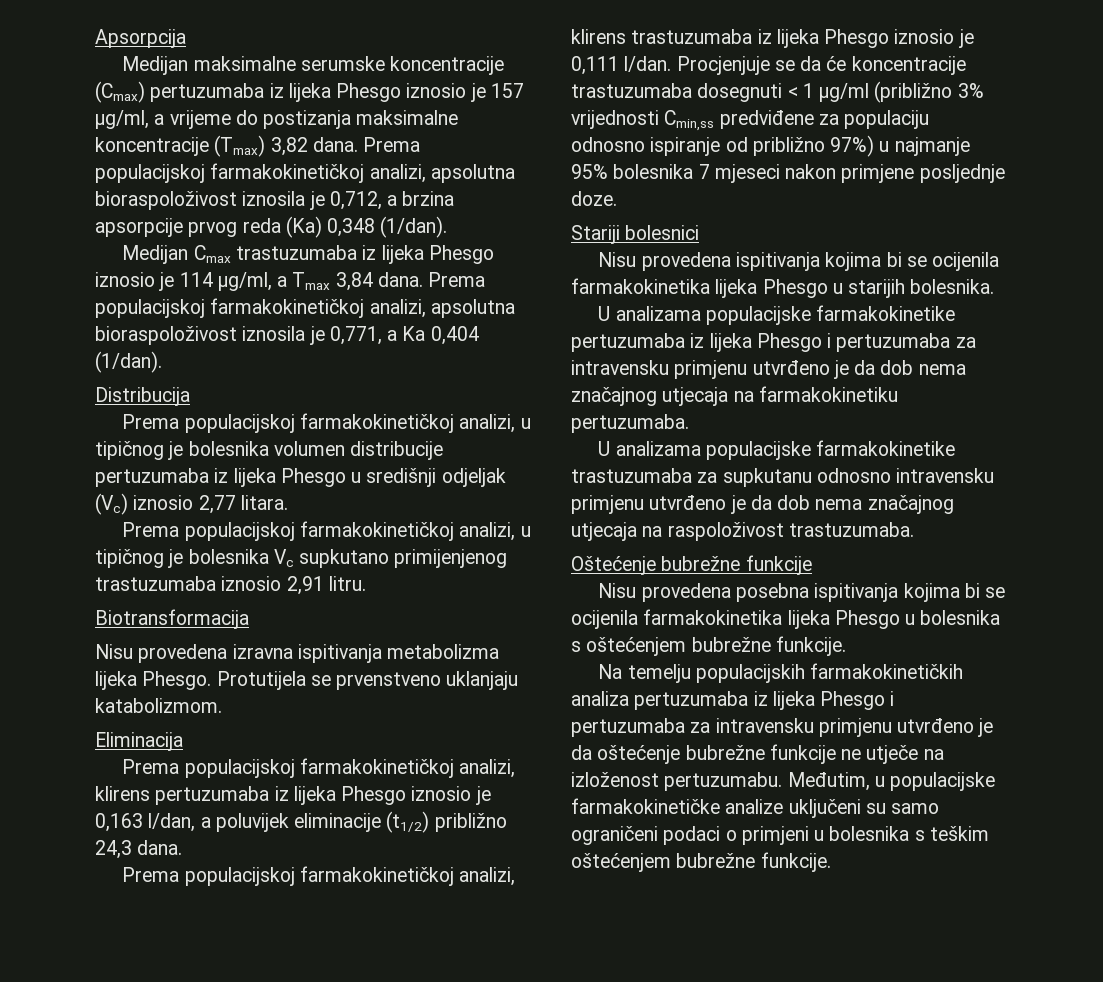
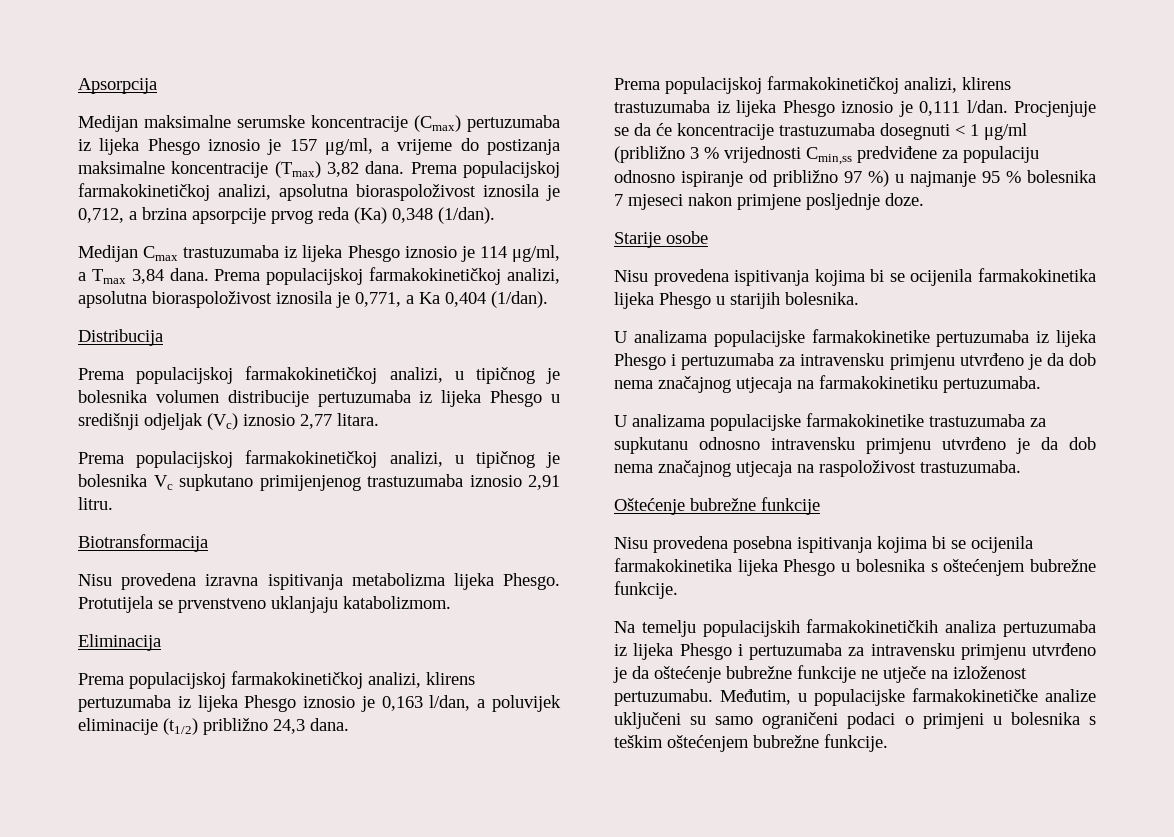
[957,83,984,98] 3% -> [690,147,719,159] 3 %
[830,135,970,157] [571,164,608,179] 97%) u najmanje 95% -> [844,170,1021,187] 97 %) u najmanje 95 %
[571,225,700,244] Stariji bolesnici -> [614,231,708,248] Starije osobe

